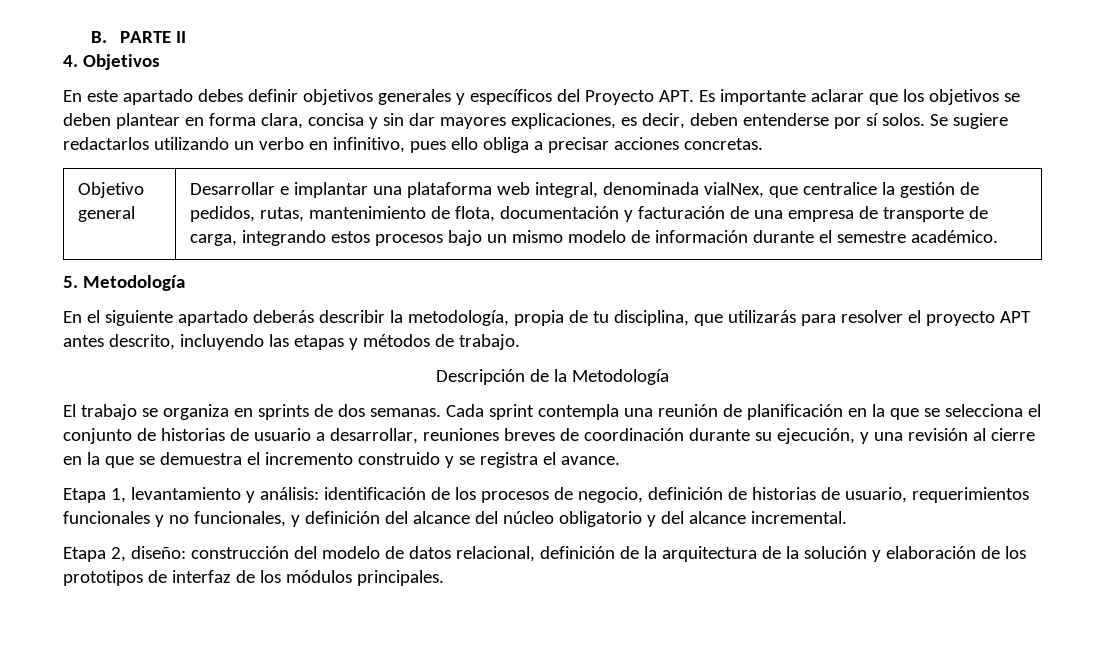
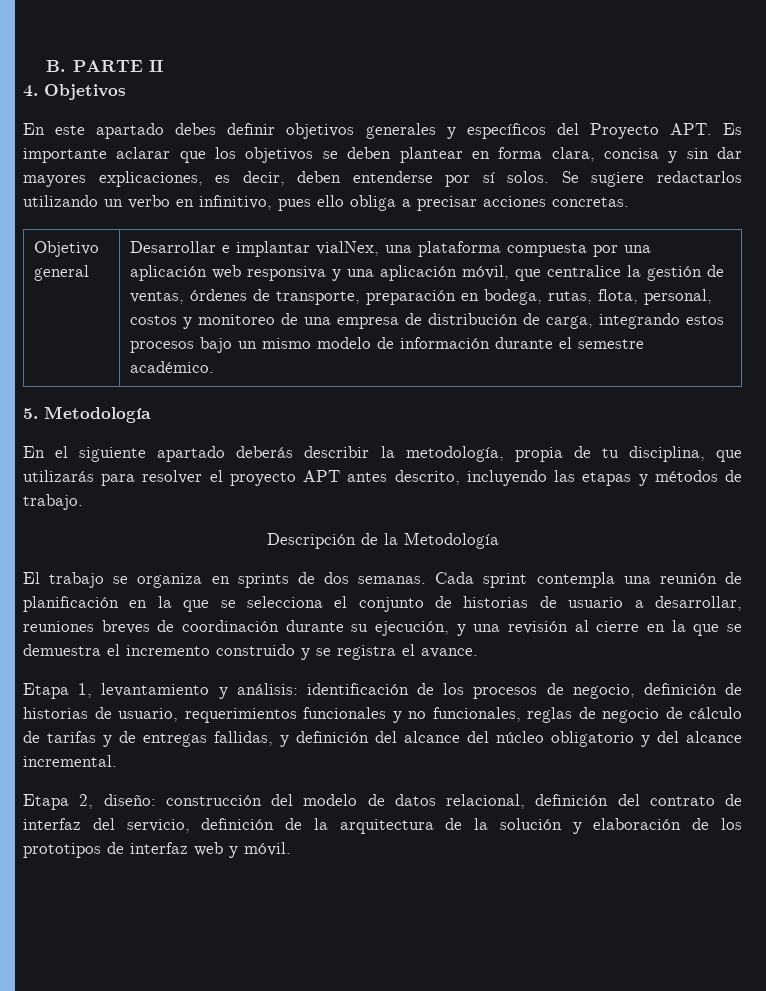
(368, 190) none -> [316,241,380,256] vialNex,
[496,182,764,198] web integral, denominada vialNex, -> [507,243,652,257] [130,265,510,281] compuesta por una aplicación web responsiva y una aplicación móvil,
[189,206,725,222] pedidos, rutas, mantenimiento de flota, documentación y facturación -> [130,289,713,305] [130,314,276,329] ventas, órdenes de transporte, preparación en bodega, rutas, flota, personal, costos y monitoreo
[882,207,964,222] transporte -> [428,313,519,325] distribución
(286, 519) none -> [527,707,742,723] [23,731,273,747] reglas de negocio de cálculo de tarifas y de entregas fallidas,
(615, 552) none -> [617,794,742,806] [23,818,275,833] del contrato de interfaz del servicio, definición
[235,570,444,586] de los módulos principales. -> [194,842,291,858] web y móvil.

